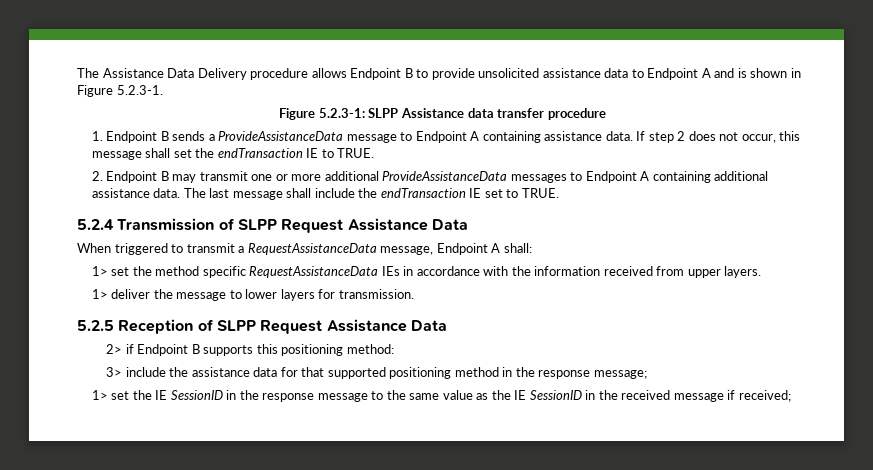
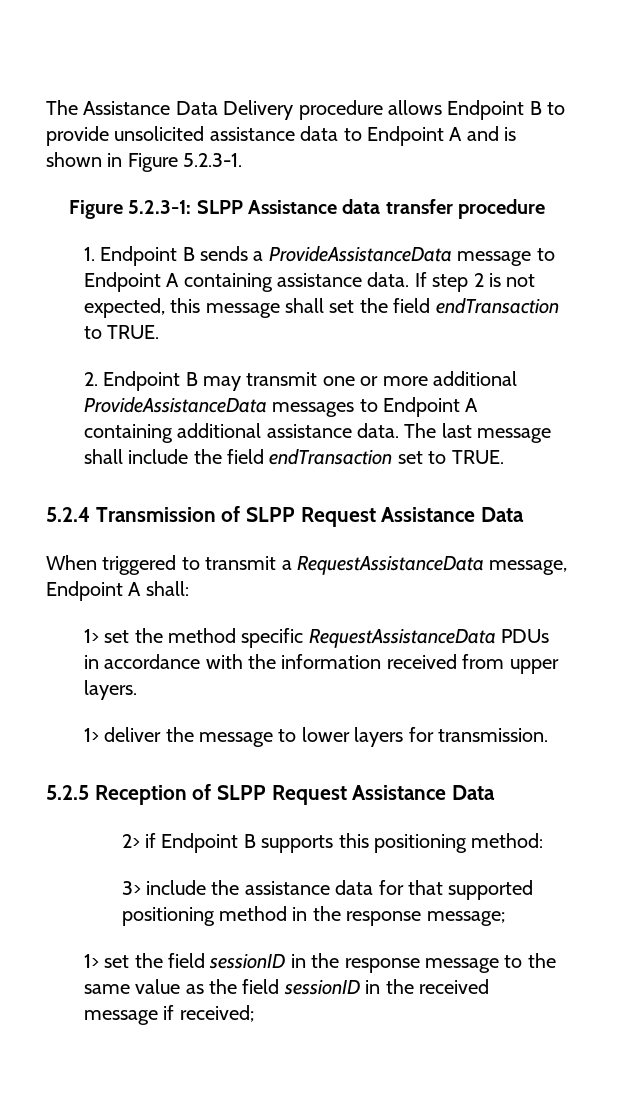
[688,131,776,143] does not occur, -> [488,273,536,287] [83,298,165,318] is not expected,
[217,148,319,158] endTransaction IE -> [393,298,559,314] field endTransaction
[380,188,482,198] endTransaction IE -> [226,449,393,465] field endTransaction
[381,266,400,276] IEs -> [501,629,550,643] PDUs
[155,390,223,400] IE SessionID -> [167,953,286,969] field sessionID
[514,390,582,400] IE SessionID -> [242,979,360,995] field sessionID

